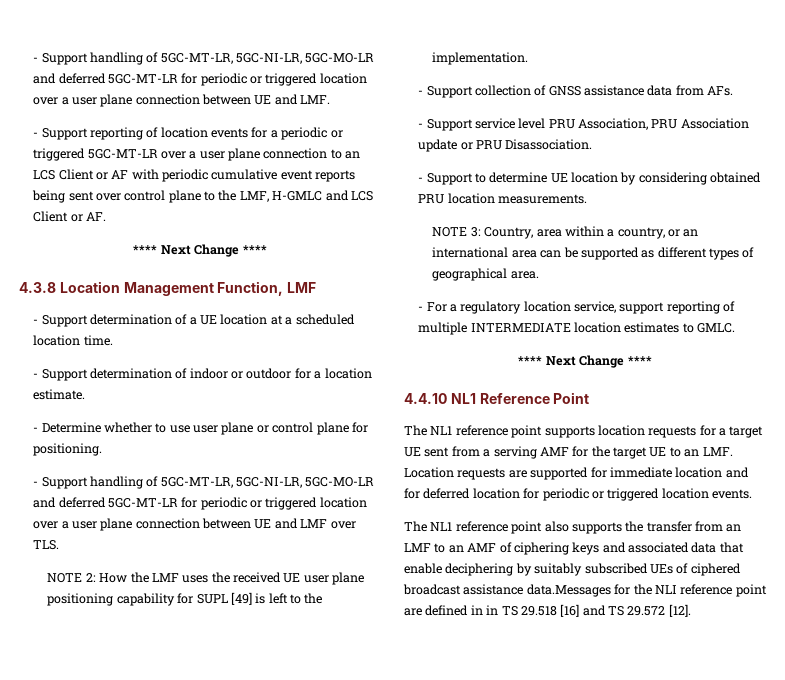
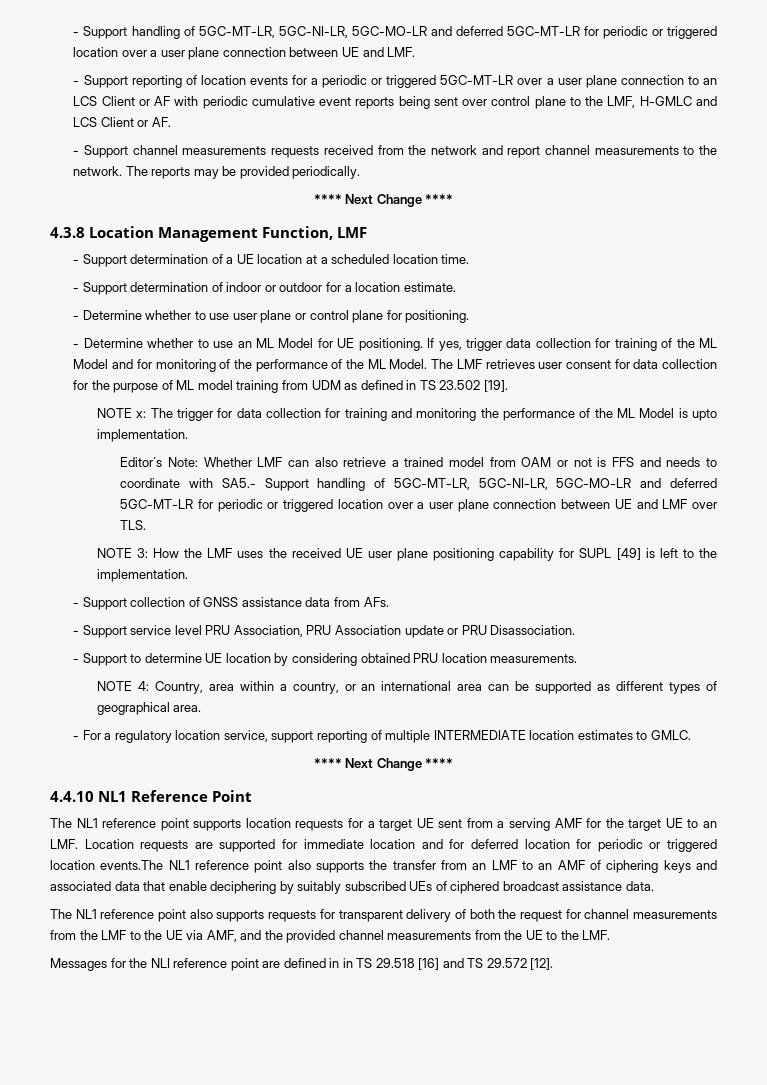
(106, 216) none -> [73,145,717,158] [73,166,361,179] // - Support channel measurements requests received from the network and report channel measurements to the network. The reports may be provided periodically.
(39, 483) none -> [83,338,717,351] [73,359,717,372] [73,380,508,393] [96,408,717,421] [96,429,188,442] [120,457,717,467] [120,478,256,488] Determine whether to use an ML Model for UE positioning. If yes, trigger data collection for training of the ML Model and for monitoring of the performance of the ML Model. The LMF retrieves user consent for data collection for the purpose of ML model training from UDM as defined in TS 23.502 [19]. // NOTE x: The trigger for data collection for training and monitoring the performance of the ML Model is upto implementation. // Editor´s Note: Whether LMF can also retrieve a trained model from OAM or not is FFS and needs to coordinate with SA5.-
[85,573,96,582] 2: -> [136,548,148,558] 3:
[470,227,481,237] 3: -> [137,681,149,691] 4:
[712,489,752,499] [404,521,427,532] events. // The -> [100,860,164,870] events.The
[526,584,611,597] data.Messages -> [625,881,654,891] [50,909,717,922] [50,930,611,943] [50,958,107,971] data. // The NL1 reference point also supports requests for transparent delivery of both the request for channel measurements from the LMF to the UE via AMF, and the provided channel measurements from the UE to the LMF. // Messages

